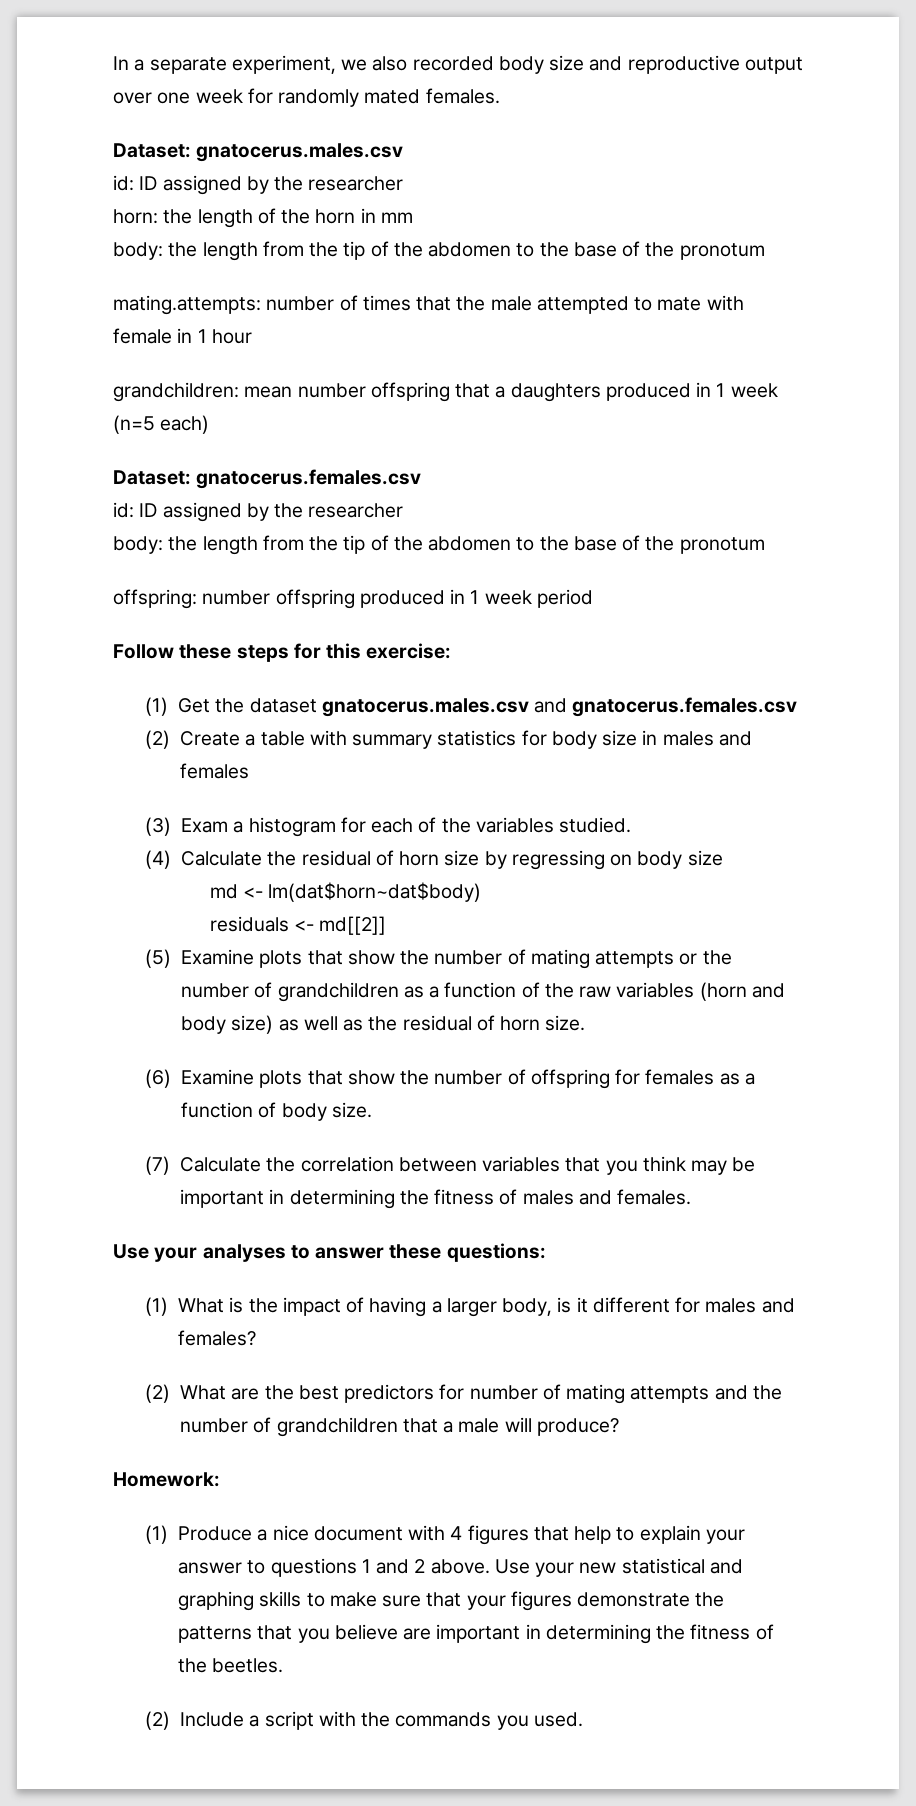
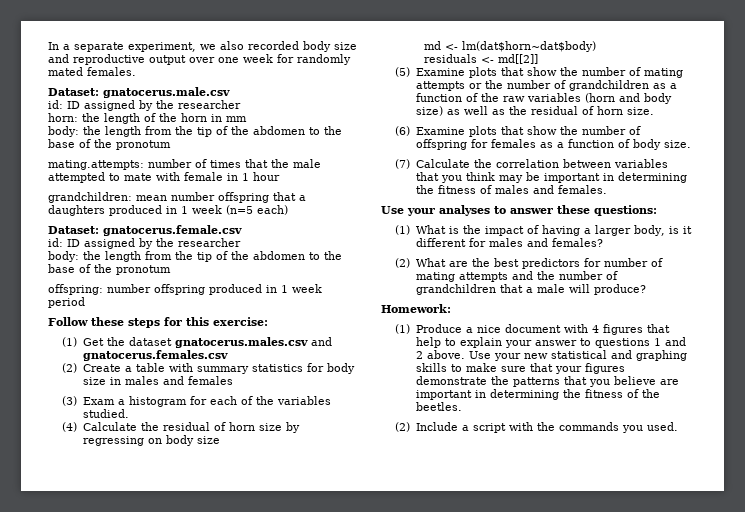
[196,143,404,162] gnatocerus.males.csv -> [103,87,230,98] gnatocerus.male.csv
[196,469,422,489] gnatocerus.females.csv -> [103,225,242,236] gnatocerus.female.csv

